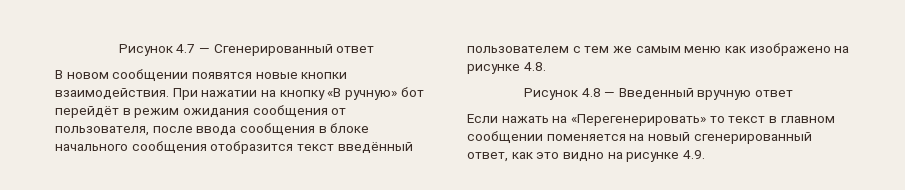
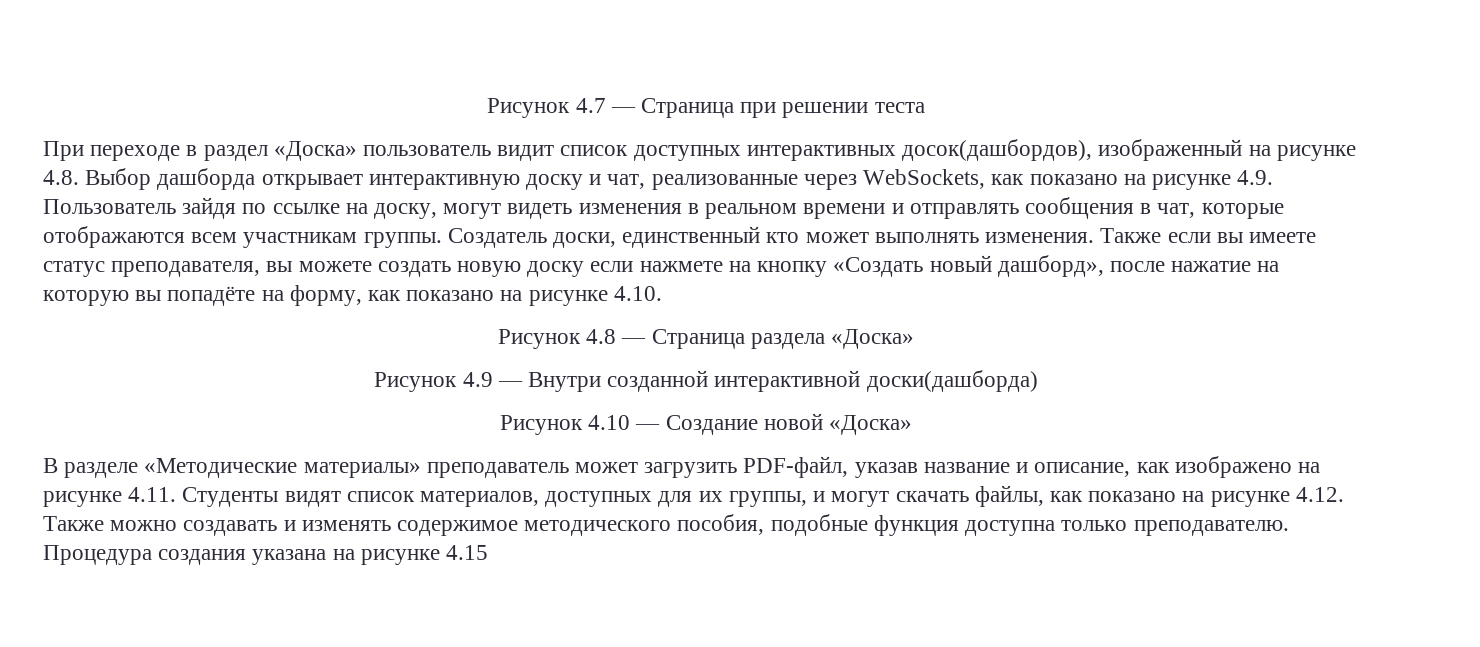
[213,44,375,56] [55,69,348,82] [55,87,424,100] [55,105,347,118] [55,123,370,136] [55,141,413,154] [467,43,850,56] [467,62,546,74] [523,88,794,100] [467,114,835,126] [467,131,812,144] [467,150,705,162] Сгенерированный ответ // В новом сообщении появятся новые кнопки взаимодействия. При нажатии на кнопку «В ручную» бот перейдёт в режим ожидания сообщения от пользователя, после ввода сообщения в блоке начального сообщения отобразится текст введённый пользователем с тем же самым меню как изображено на рисунке 4.8. // Рисунок 4.8 — Введенный вручную ответ // Если нажать на «Перегенерировать» то текст в главном сообщении поменяется на новый сгенерированный ответ, как это видно на рисунке 4.9. -> [641,98,925,118] [43,139,1356,161] [43,168,1274,190] [43,197,1284,219] [43,226,1316,248] [43,255,1280,277] [43,285,662,306] [497,329,915,349] [374,370,1038,392] [499,413,913,435] [43,456,1320,478] [43,485,1344,507] [43,514,1289,536] [43,545,489,565] Страница при решении теста // При переходе в раздел «Доска» пользователь видит список доступных интерактивных досок(дашбордов), изображенный на рисунке 4.8. Выбор дашборда открывает интерактивную доску и чат, реализованные через WebSockets, как показано на рисунке 4.9. Пользователь зайдя по ссылке на доску, могут видеть изменения в реальном времени и отправлять сообщения в чат, которые отображаются всем участникам группы. Создатель доски, единственный кто может выполнять изменения. Также если вы имеете статус преподавателя, вы можете создать новую доску если нажмете на кнопку «Создать новый дашборд», после нажатие на которую вы попадёте на форму, как показано на рисунке 4.10. // Рисунок 4.8 — Страница раздела «Доска» // Рисунок 4.9 — Внутри созданной интерактивной доски(дашборда) // Рисунок 4.10 — Создание новой «Доска» // В разделе «Методические материалы» преподаватель может загрузить PDF-файл, указав название и описание, как изображено на рисунке 4.11. Студенты видят список материалов, доступных для их группы, и могут скачать файлы, как показано на рисунке 4.12. Также можно создавать и изменять содержимое методического пособия, подобные функция доступна только преподавателю. Процедура создания указана на рисунке 4.15

